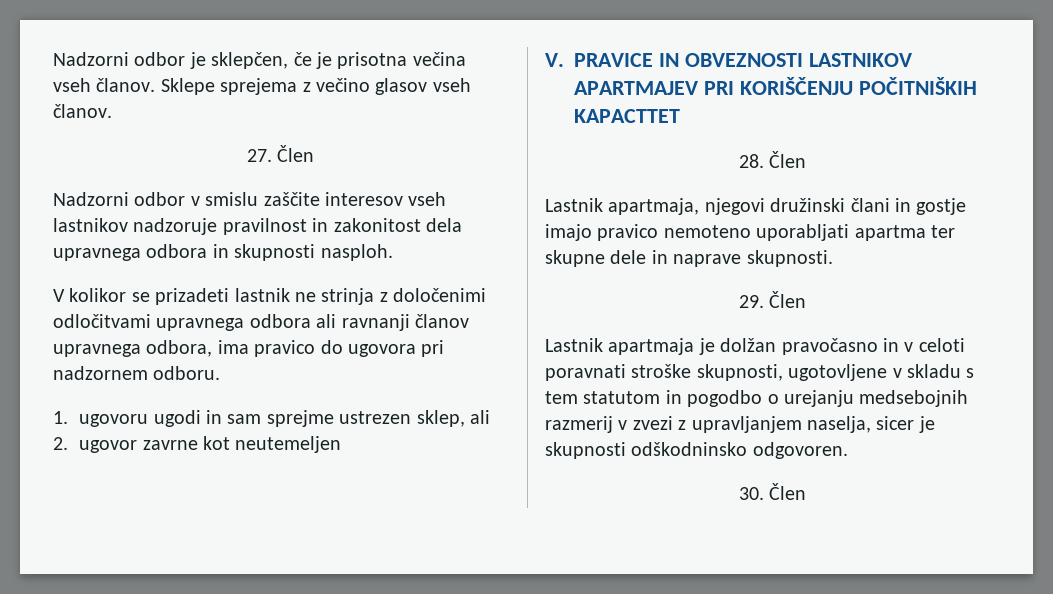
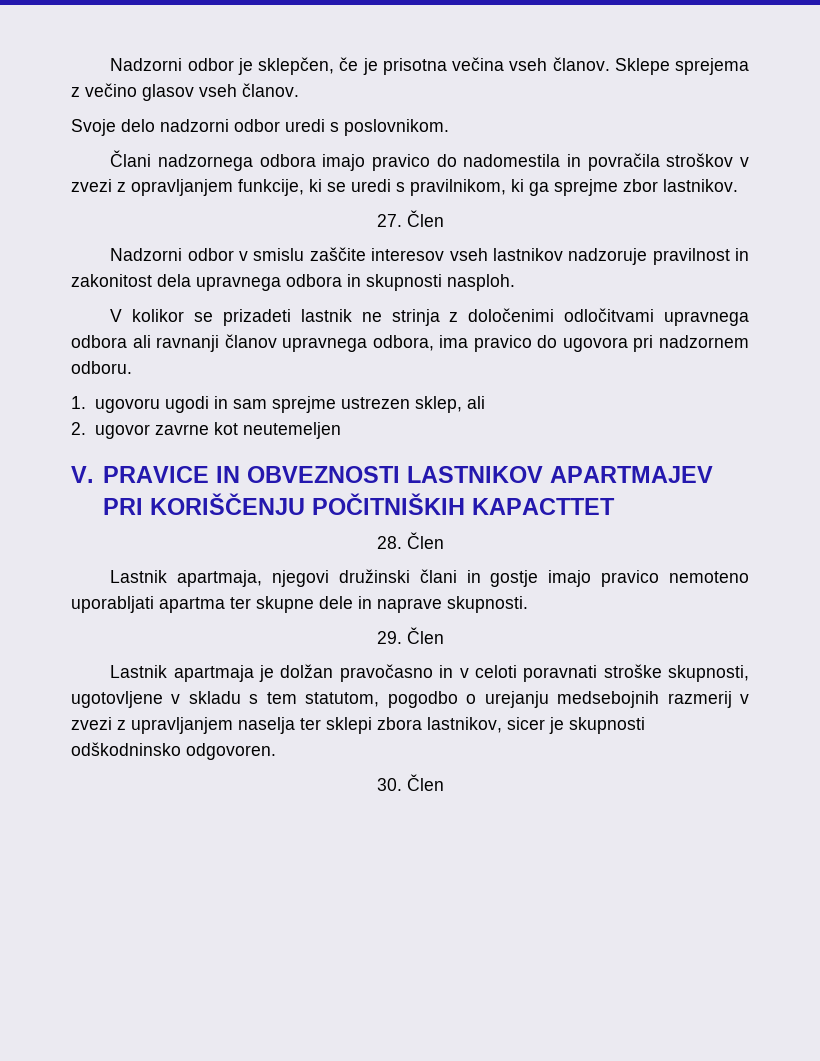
(112, 111) none -> [71,119,449,136] [110,150,749,171] [71,179,738,196] // Svoje delo nadzorni odbor uredi s poslovnikom. // Člani nadzornega odbora imajo pravico do nadomestila in povračila stroškov v zvezi z opravljanjem funkcije, ki se uredi s pravilnikom, ki ga sprejme zbor lastnikov.
[583,390,682,404] statutom in -> [305,692,380,707] statutom,
[807,416,871,433] naselja, -> [238,717,502,734] naselja ter sklepi zbora lastnikov,

